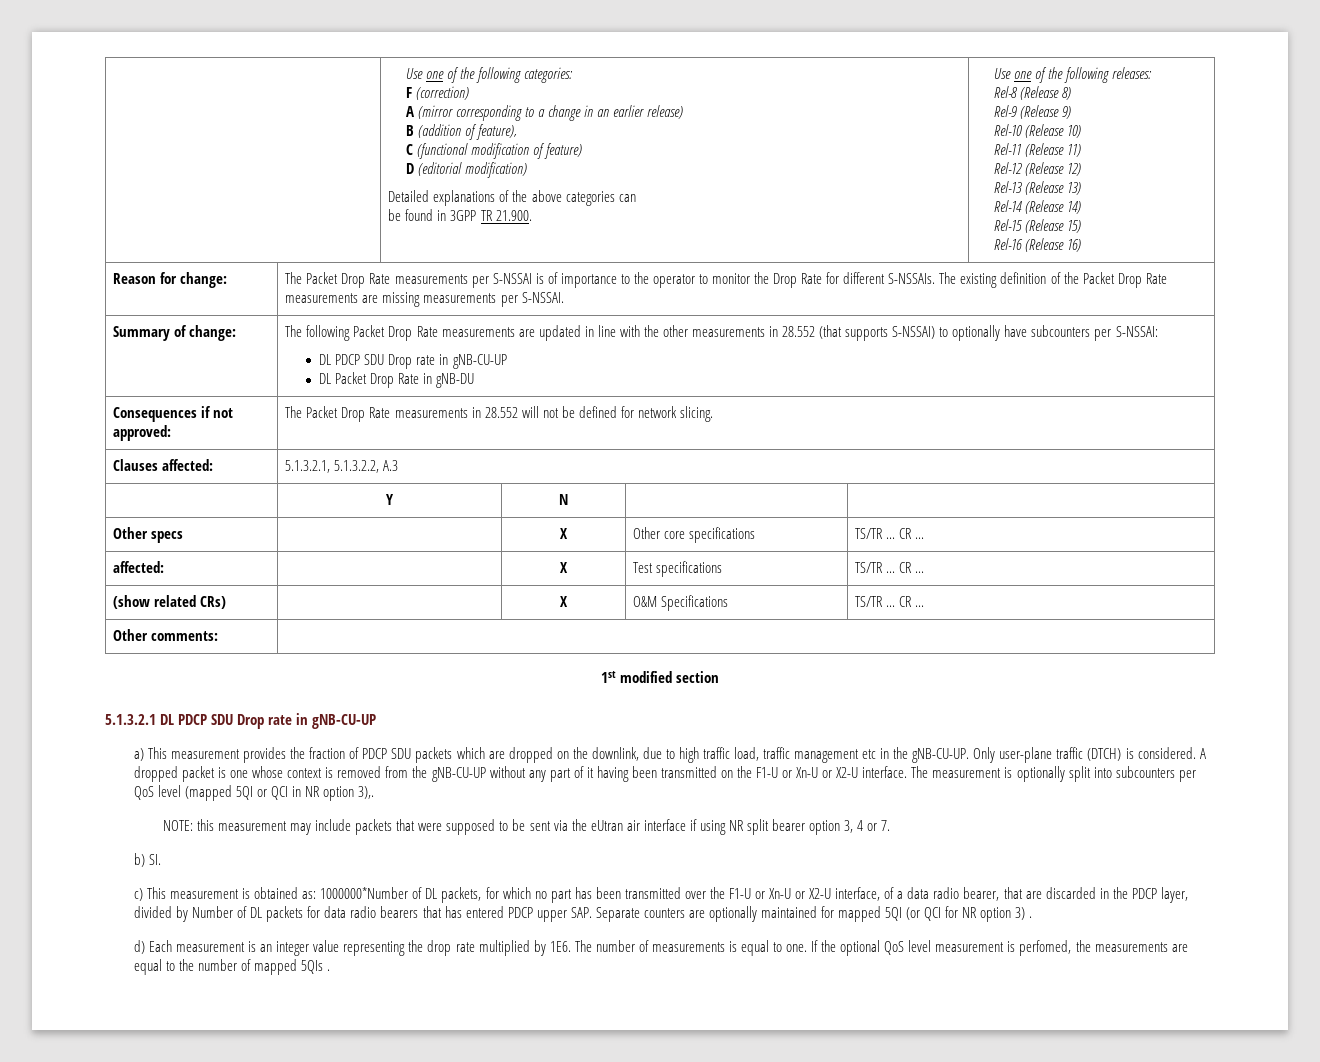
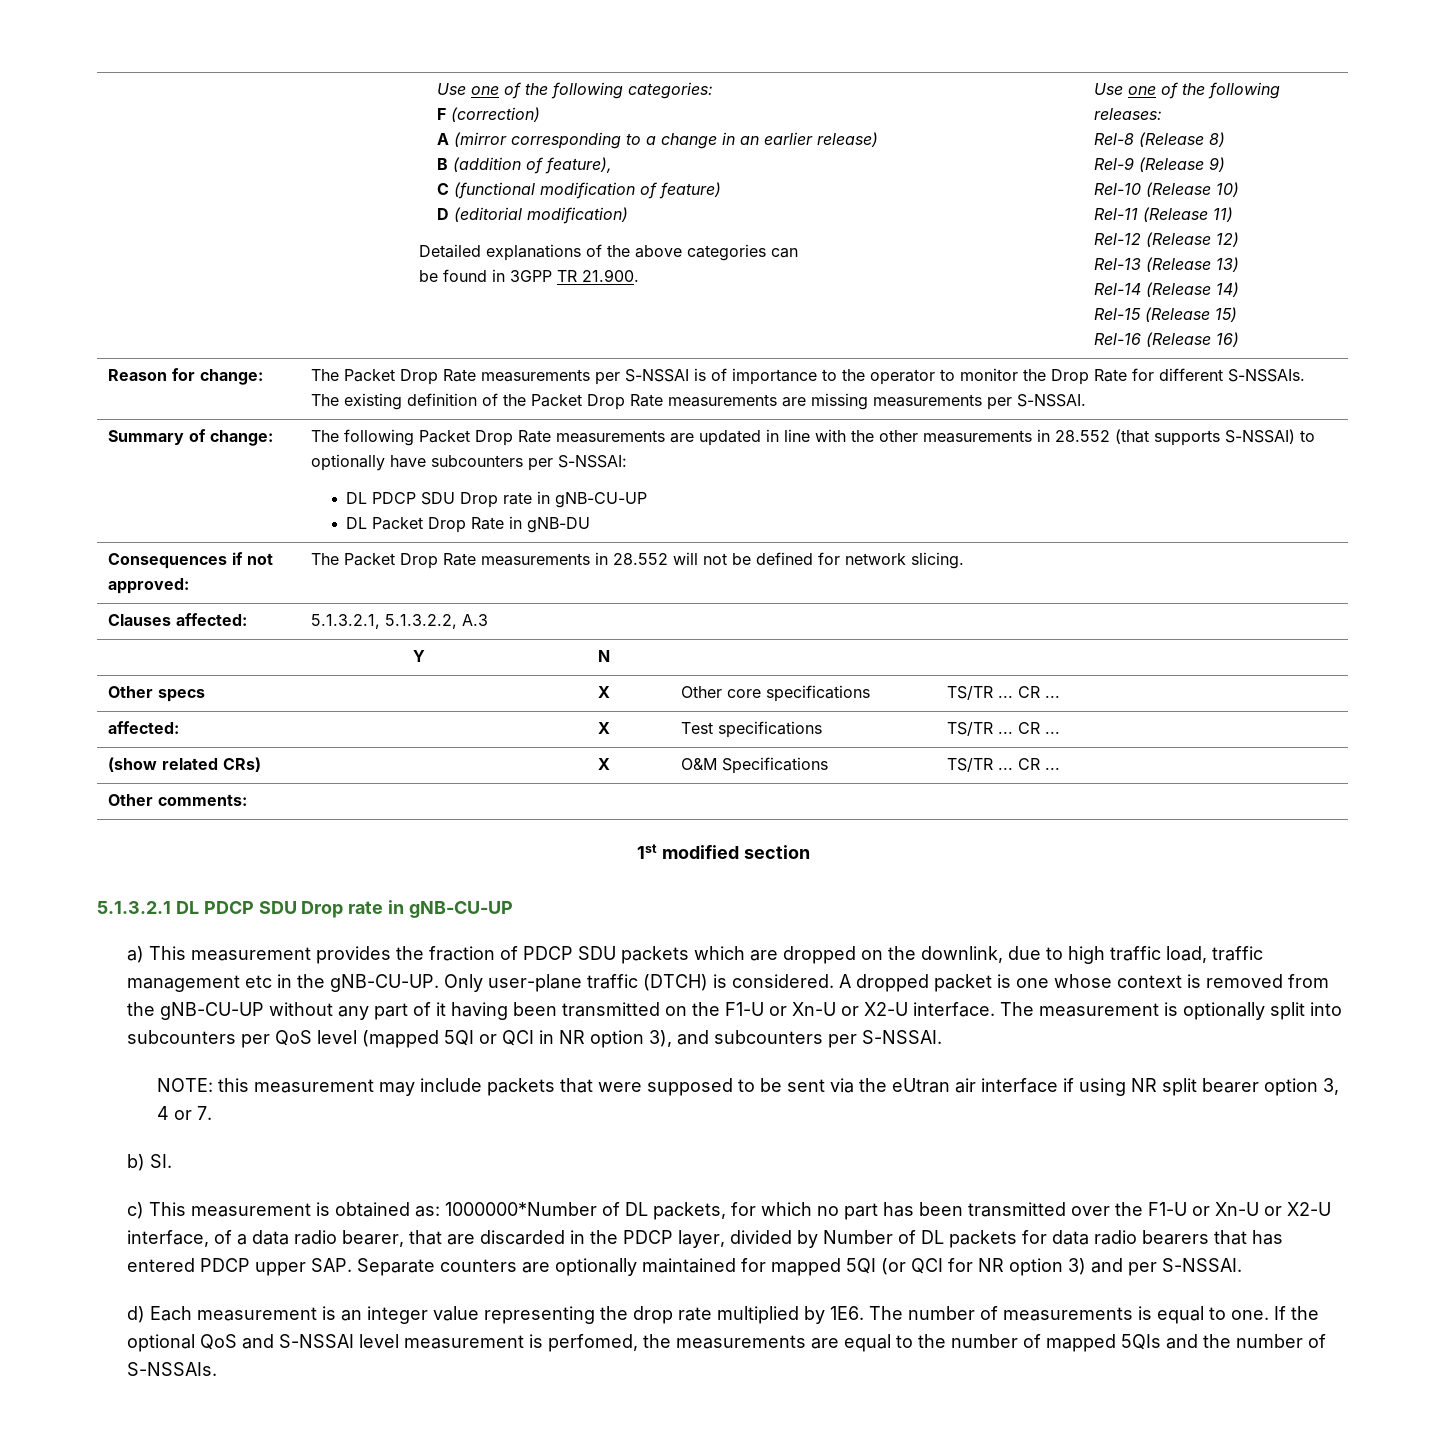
[358,786,375,799] 3),. -> [648,1030,942,1048] 3), and subcounters per S-NSSAI.
[1029,916,1033,918] . -> [1090,1258,1242,1276] and per S-NSSAI.
(905, 948) none -> [241,1334,354,1349] and S-NSSAI
[327,969,331,971] . -> [1165,1334,1326,1349] [126,1362,217,1376] and the number of S-NSSAIs.

